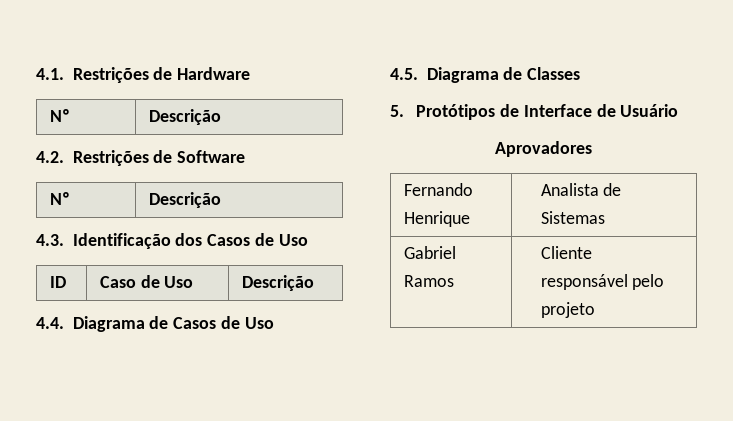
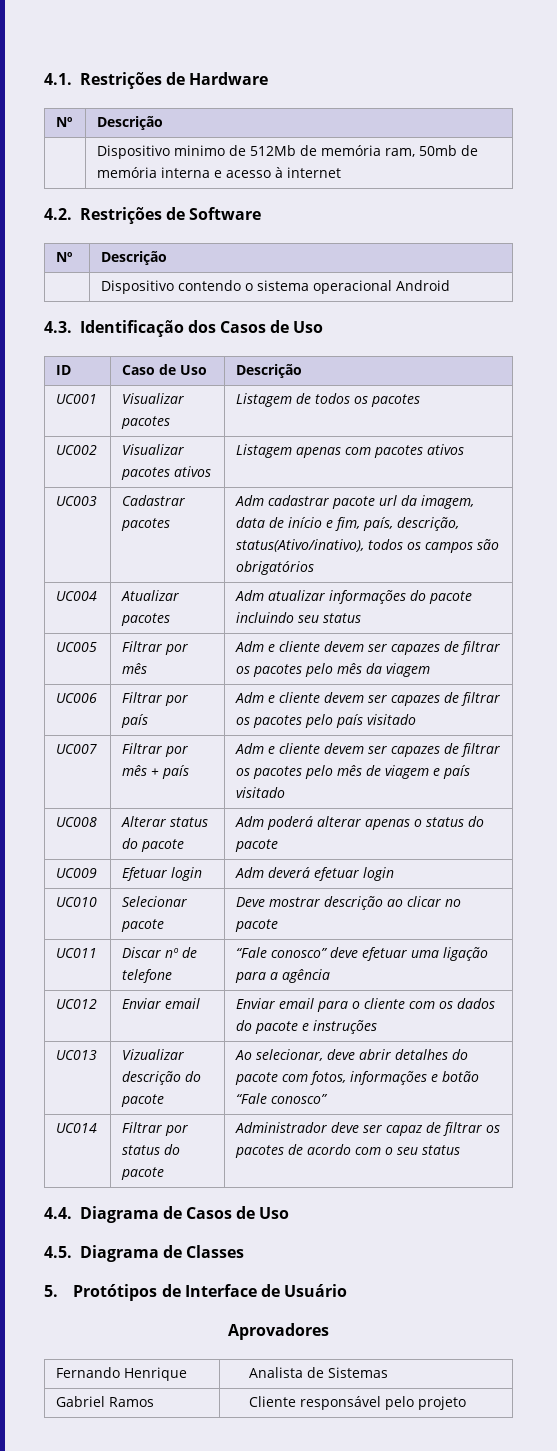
(221, 117) none -> [97,145,479,159] [97,167,342,178] // | Dispositivo minimo de 512Mb de memória ram, 50mb de memória interna e acesso à internet
(221, 200) none -> [101,280,451,294] // | Dispositivo contendo o sistema operacional Android
(314, 283) none -> [56,394,98,404] [122,393,185,404] [121,416,171,429] [236,393,421,407] [56,445,98,455] [122,444,185,455] [121,466,212,480] [236,444,465,458] [56,496,98,506] [122,495,186,506] [121,518,171,531] [235,495,475,509] [236,517,460,531] [236,539,500,553] [236,561,315,575] [56,591,98,601] [121,590,180,601] [121,613,171,626] [235,590,473,604] [236,612,362,623] [56,642,98,652] [122,641,189,655] [122,663,148,674] [235,641,501,655] [236,663,431,677] [56,693,98,703] [122,692,189,706] [121,714,149,728] [235,692,501,706] [236,714,417,728] [56,744,98,754] [122,743,189,757] [122,765,190,779] [235,743,501,757] [236,765,471,779] [236,787,286,798] [56,817,98,827] [121,816,209,827] [122,838,185,852] [235,816,485,830] [235,839,279,852] [56,868,98,878] [122,867,203,881] [235,867,395,881] [56,897,98,907] [122,896,188,907] [121,919,165,932] [236,896,462,910] [235,919,279,932] [56,948,98,958] [122,947,198,958] [122,969,173,983] [236,947,489,961] [235,969,331,983] [56,999,98,1009] [122,998,201,1009] [236,998,496,1012] [236,1020,378,1034] [56,1050,98,1060] [122,1049,185,1060] [122,1071,202,1085] [121,1094,165,1107] [235,1049,469,1061] [235,1071,480,1085] [236,1093,329,1104] [56,1123,98,1133] [122,1122,189,1136] [122,1144,181,1155] [121,1167,165,1180] [235,1122,501,1136] [235,1144,461,1158] // UC001 | Visualizar pacotes | Listagem de todos os pacotes // UC002 | Visualizar pacotes ativos | Listagem apenas com pacotes ativos // UC003 | Cadastrar pacotes | Adm cadastrar pacote url da imagem, data de início e fim, país, descrição, status(Ativo/inativo), todos os campos são obrigatórios // UC004 | Atualizar pacotes | Adm atualizar informações do pacote incluindo seu status // UC005 | Filtrar por mês | Adm e cliente devem ser capazes de filtrar os pacotes pelo mês da viagem // UC006 | Filtrar por país | Adm e cliente devem ser capazes de filtrar os pacotes pelo país visitado // UC007 | Filtrar por mês + país | Adm e cliente devem ser capazes de filtrar os pacotes pelo mês de viagem e país visitado // UC008 | Alterar status do pacote | Adm poderá alterar apenas o status do pacote // UC009 | Efetuar login | Adm deverá efetuar login // UC010 | Selecionar pacote | Deve mostrar descrição ao clicar no pacote // UC011 | Discar nº de telefone | “Fale conosco” deve efetuar uma ligação para a agência // UC012 | Enviar email | Enviar email para o cliente com os dados do pacote e instruções // UC013 | Vizualizar descrição do pacote | Ao selecionar, deve abrir detalhes do pacote com fotos, informações e botão “Fale conosco” // UC014 | Filtrar por status do pacote | Administrador deve ser capaz de filtrar os pacotes de acordo com o seu status

